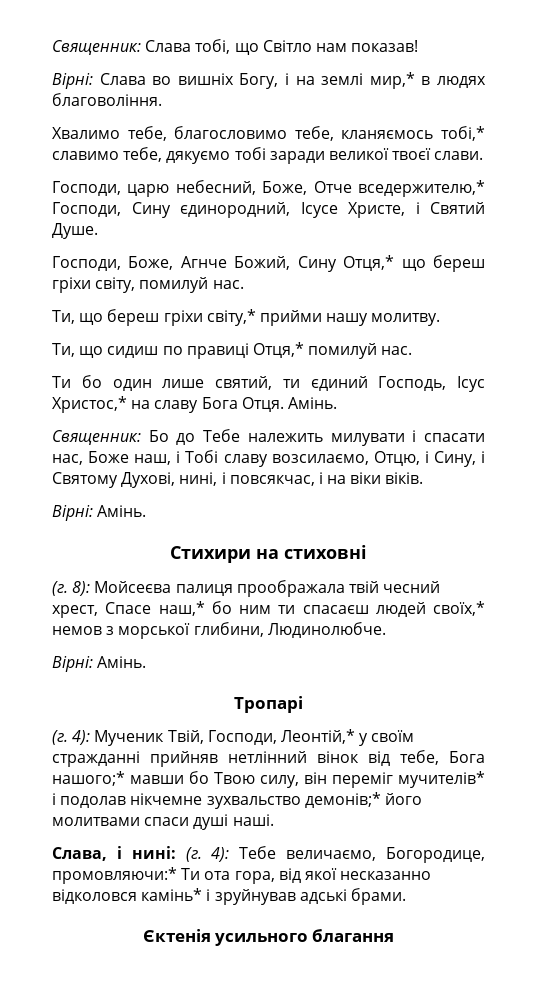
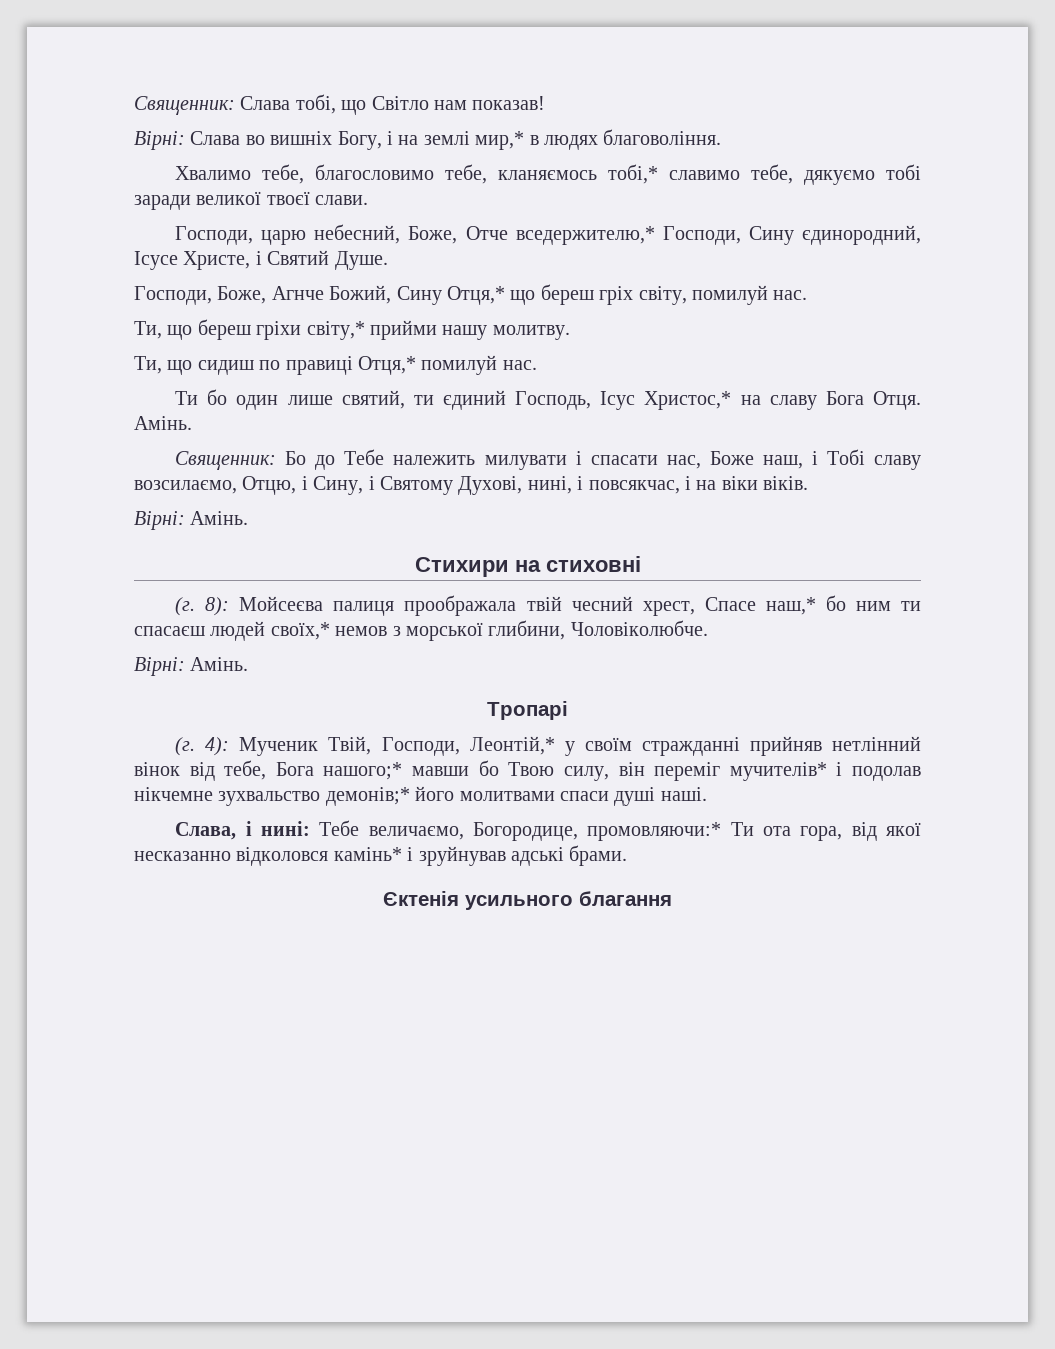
[52,277,91,293] гріхи -> [599,286,634,305] гріх
[267,622,386,638] Людинолюбче. -> [570,620,708,636] Чоловіколюбче.
[185,847,230,862] (г. 4): -> (310, 828) none

